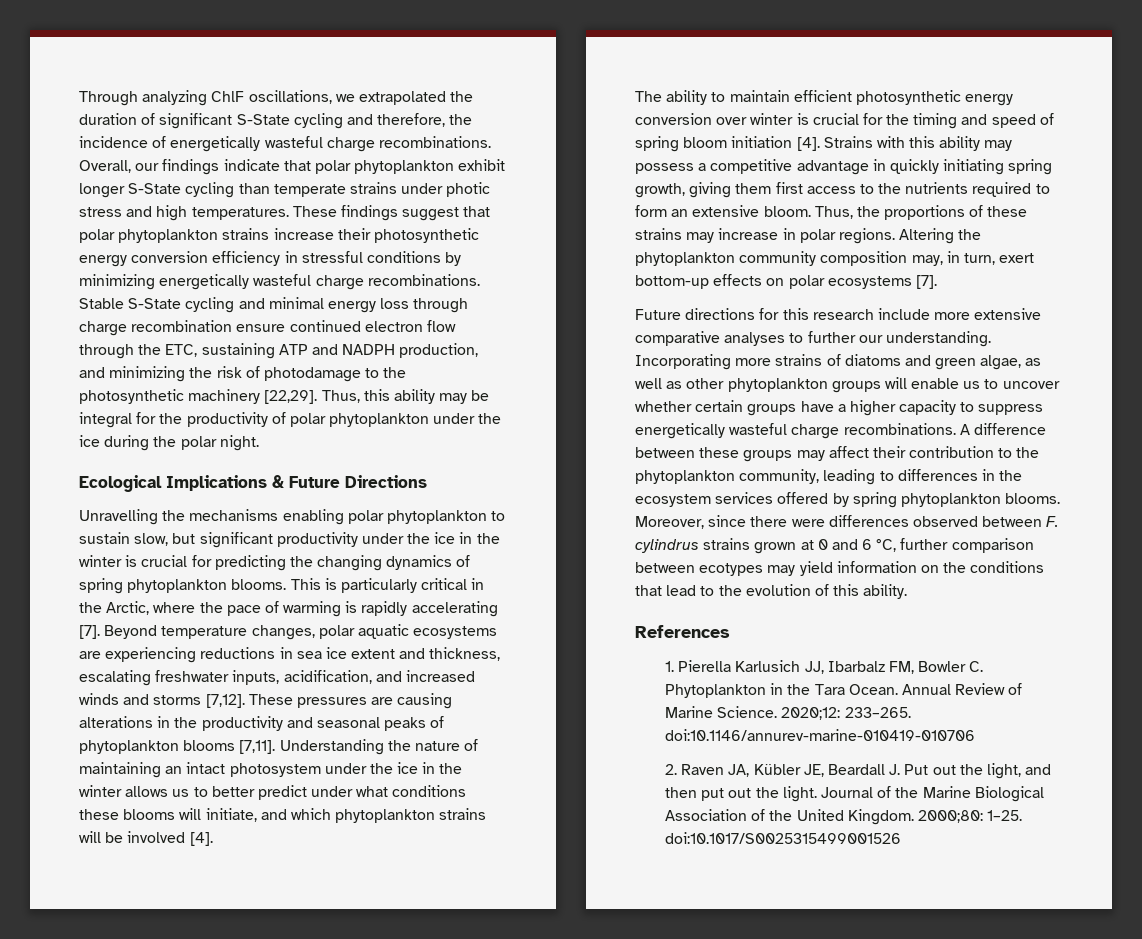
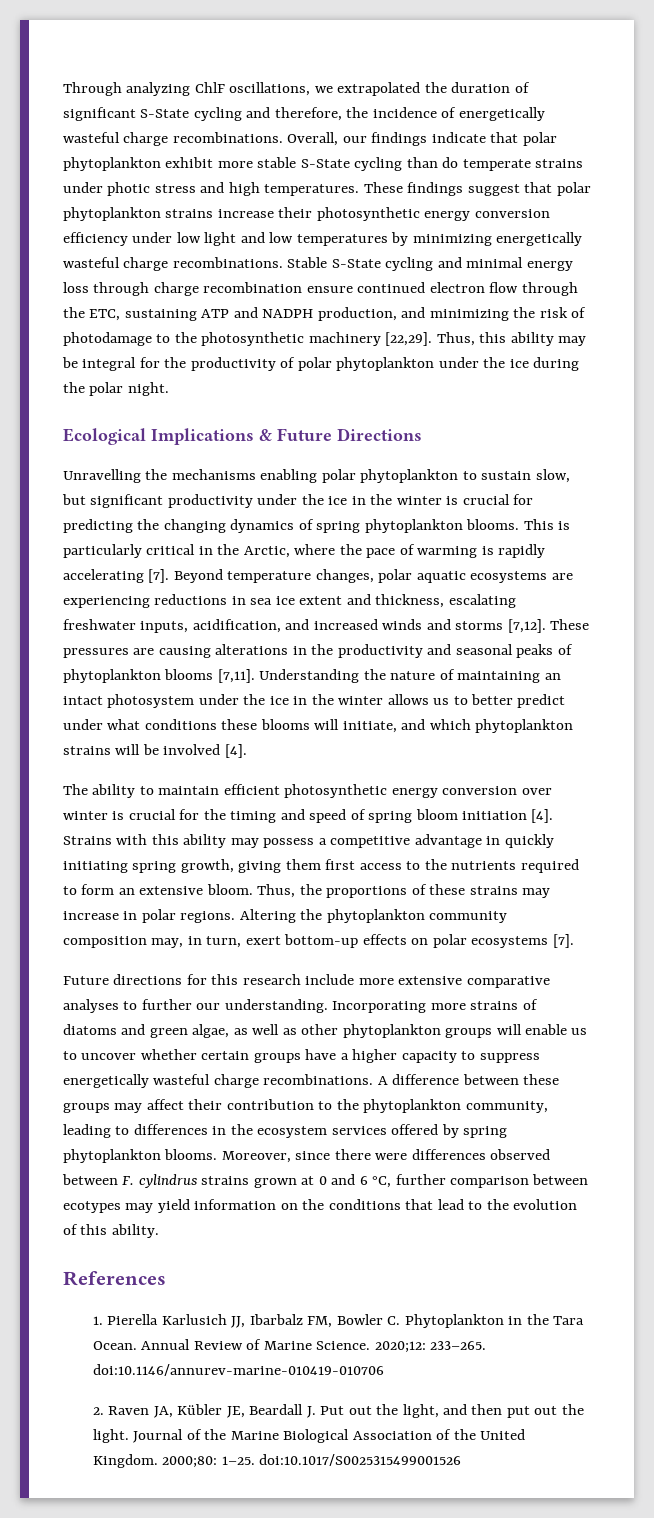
[79,183,125,198] longer -> [217,157,297,168] more stable
(270, 188) none -> [442,157,459,168] do
[284,251,441,263] in stressful conditions -> [132,232,388,246] under low light and low temperatures

